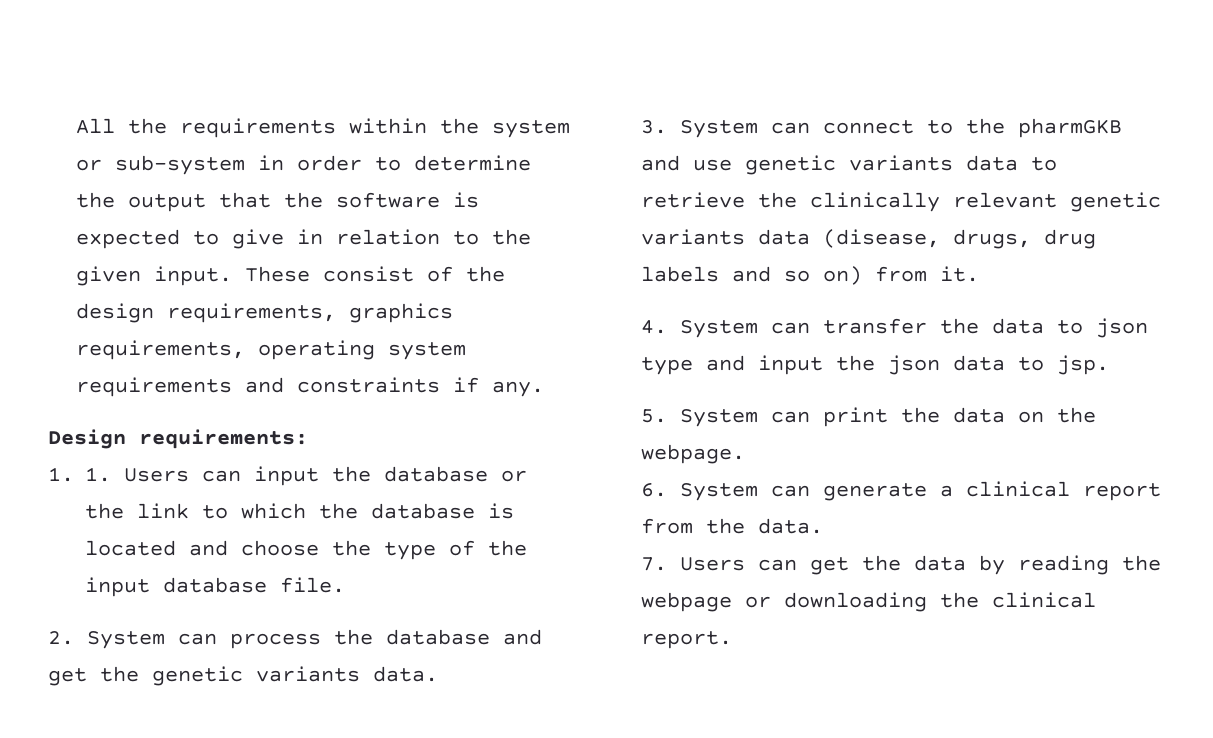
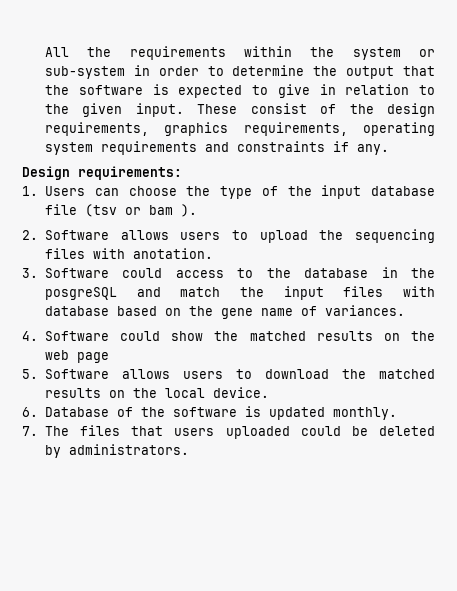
[85,466,527,486] [85,503,514,519] [85,540,228,556] 1. Users can input the database or the link to which the database is located and -> [45,186,119,196] Users can
[280,577,345,593] [48,629,542,649] [48,666,438,686] [641,118,1122,138] [641,155,1057,175] [641,192,1161,212] [641,229,1096,249] [641,266,979,285] [641,318,1148,338] [641,355,1109,375] [641,407,1096,427] [641,444,745,464] [641,481,1161,501] [641,518,823,534] [641,555,1161,575] [641,592,1096,612] [641,631,732,649] file. // 2. System can process the database and get the genetic variants data. // 3. System can connect to the pharmGKB and use genetic variants data to retrieve the clinically relevant genetic variants data (disease, drugs, drug labels and so on) from it. // 4. System can transfer the data to json type and input the json data to jsp. // 5. System can print the data on the webpage. // 6. System can generate a clinical report from the data. // 7. Users can get the data by reading the webpage or downloading the clinical report. -> [45,204,198,217] [22,229,435,243] [45,248,214,259] [22,267,435,278] [45,286,435,300] [45,305,406,319] [22,331,435,341] [45,350,110,363] [22,369,435,379] [45,387,270,398] [22,406,398,420] [22,425,435,439] [45,444,190,458] file (tsv or bam ). // 2. Software allows users to upload the sequencing files with anotation. // 3. Software could access to the database in the posgreSQL and match the input files with database based on the gene name of variances. // 4. Software could show the matched results on the web page // 5. Software allows users to download the matched results on the local device. // 6. Database of the software is updated monthly. // 7. The files that users uploaded could be deleted by administrators.

